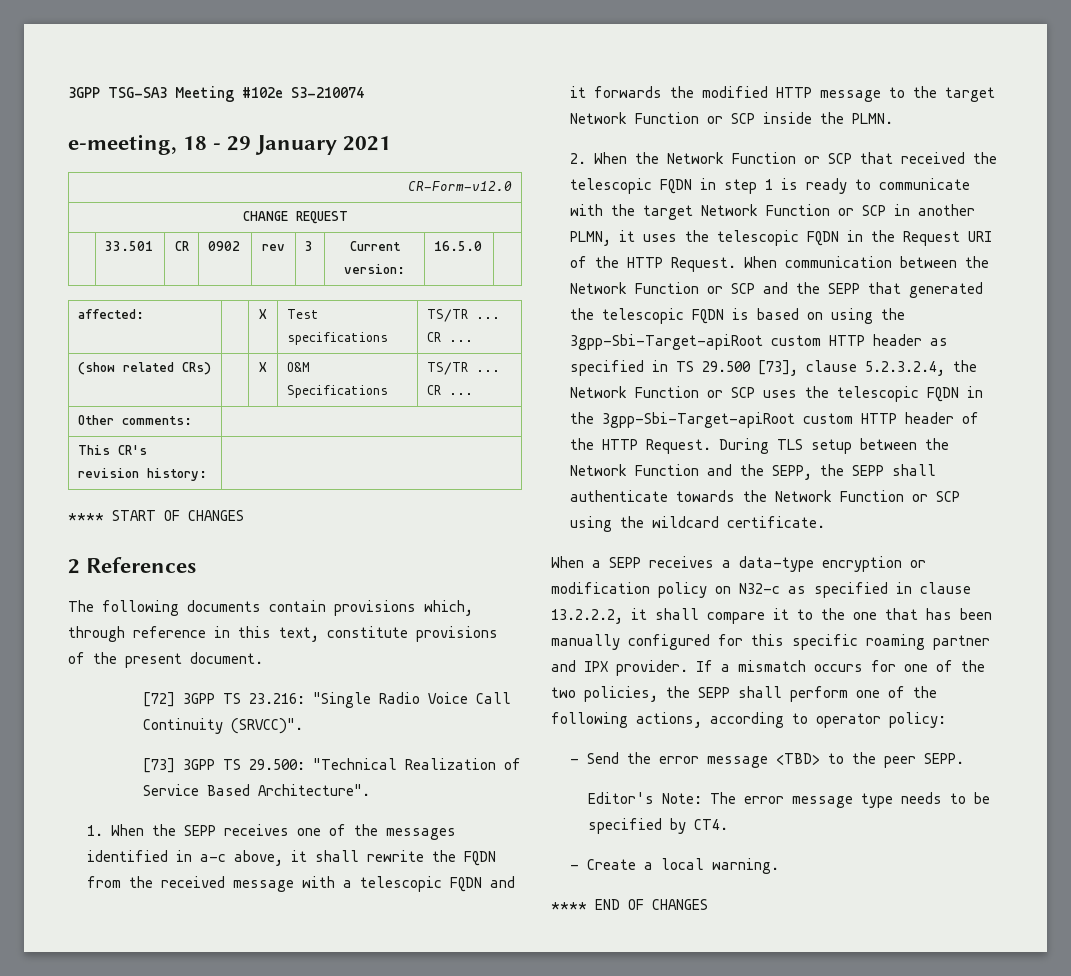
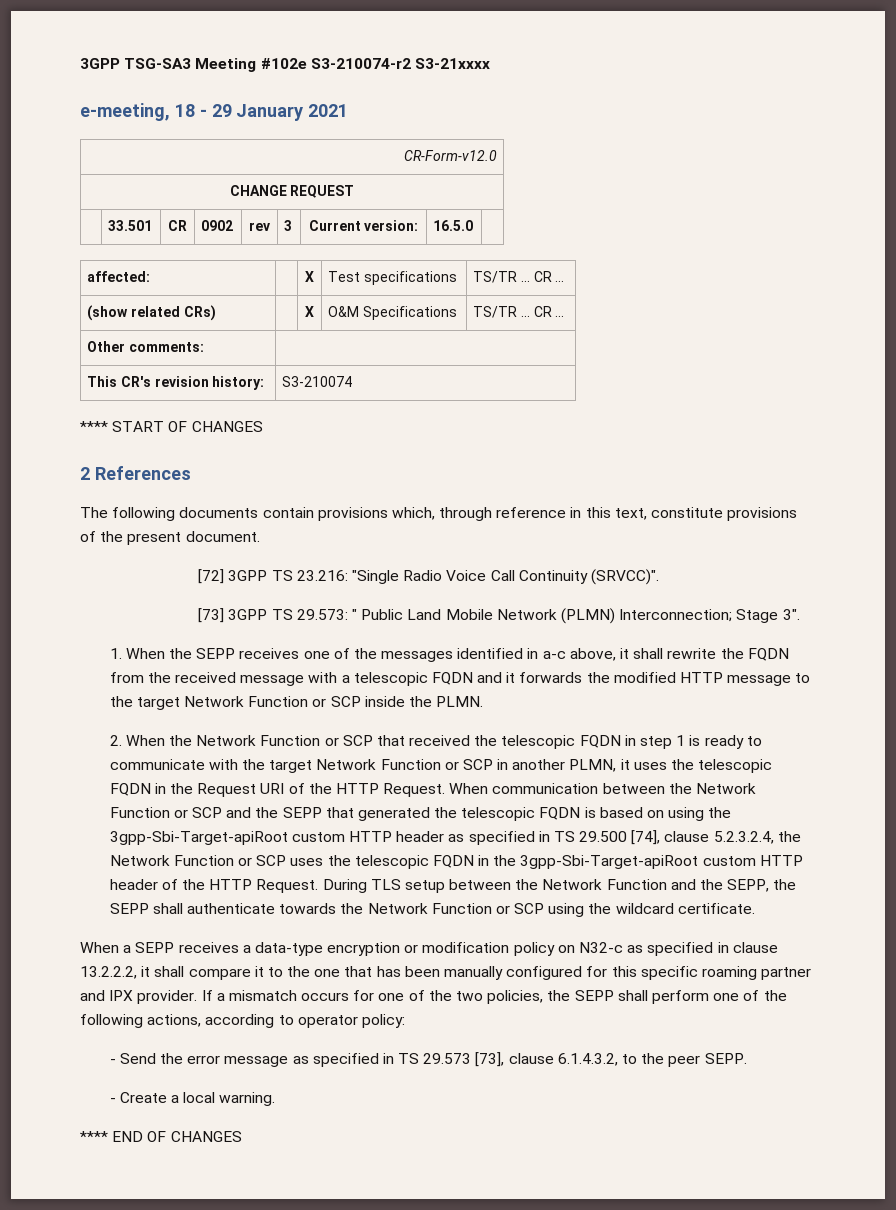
[291,87,364,98] S3-210074 -> [310,58,490,69] S3-210074-r2 S3-21xxxx
(207, 474) none -> [281,376,352,387] S3-210074
[248,758,521,770] [142,784,370,796] 29.500: "Technical Realization of Service Based Architecture". -> [296,608,800,624] 29.573: " Public Land Mobile Network (PLMN) Interconnection; Stage 3".
[757,360,798,376] [73], -> [631,830,661,845] [74],
[775,752,964,768] [588,792,991,808] [588,818,729,834] <TBD> to the peer SEPP. // Editor's Note: The error message type needs to be specified by CT4. -> [292,1052,747,1067] as specified in TS 29.573 [73], clause 6.1.4.3.2, to the peer SEPP.

